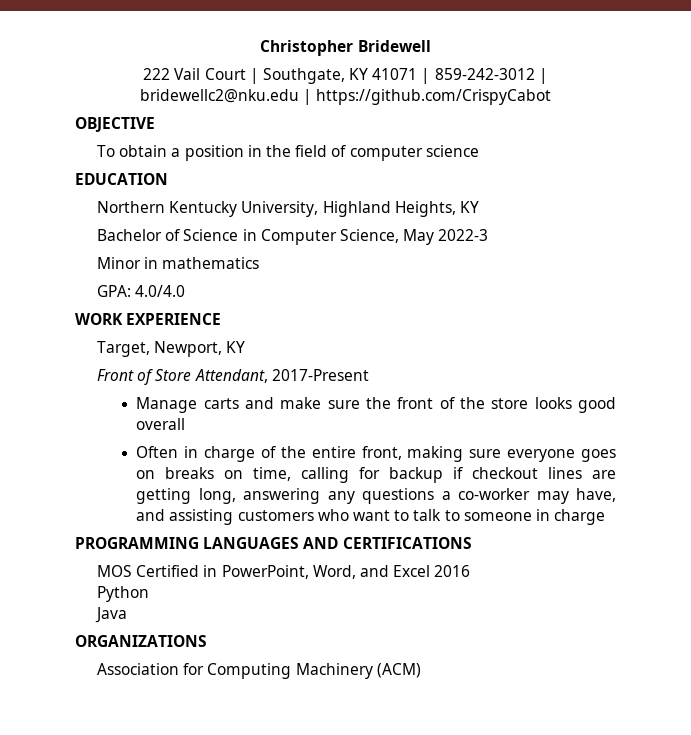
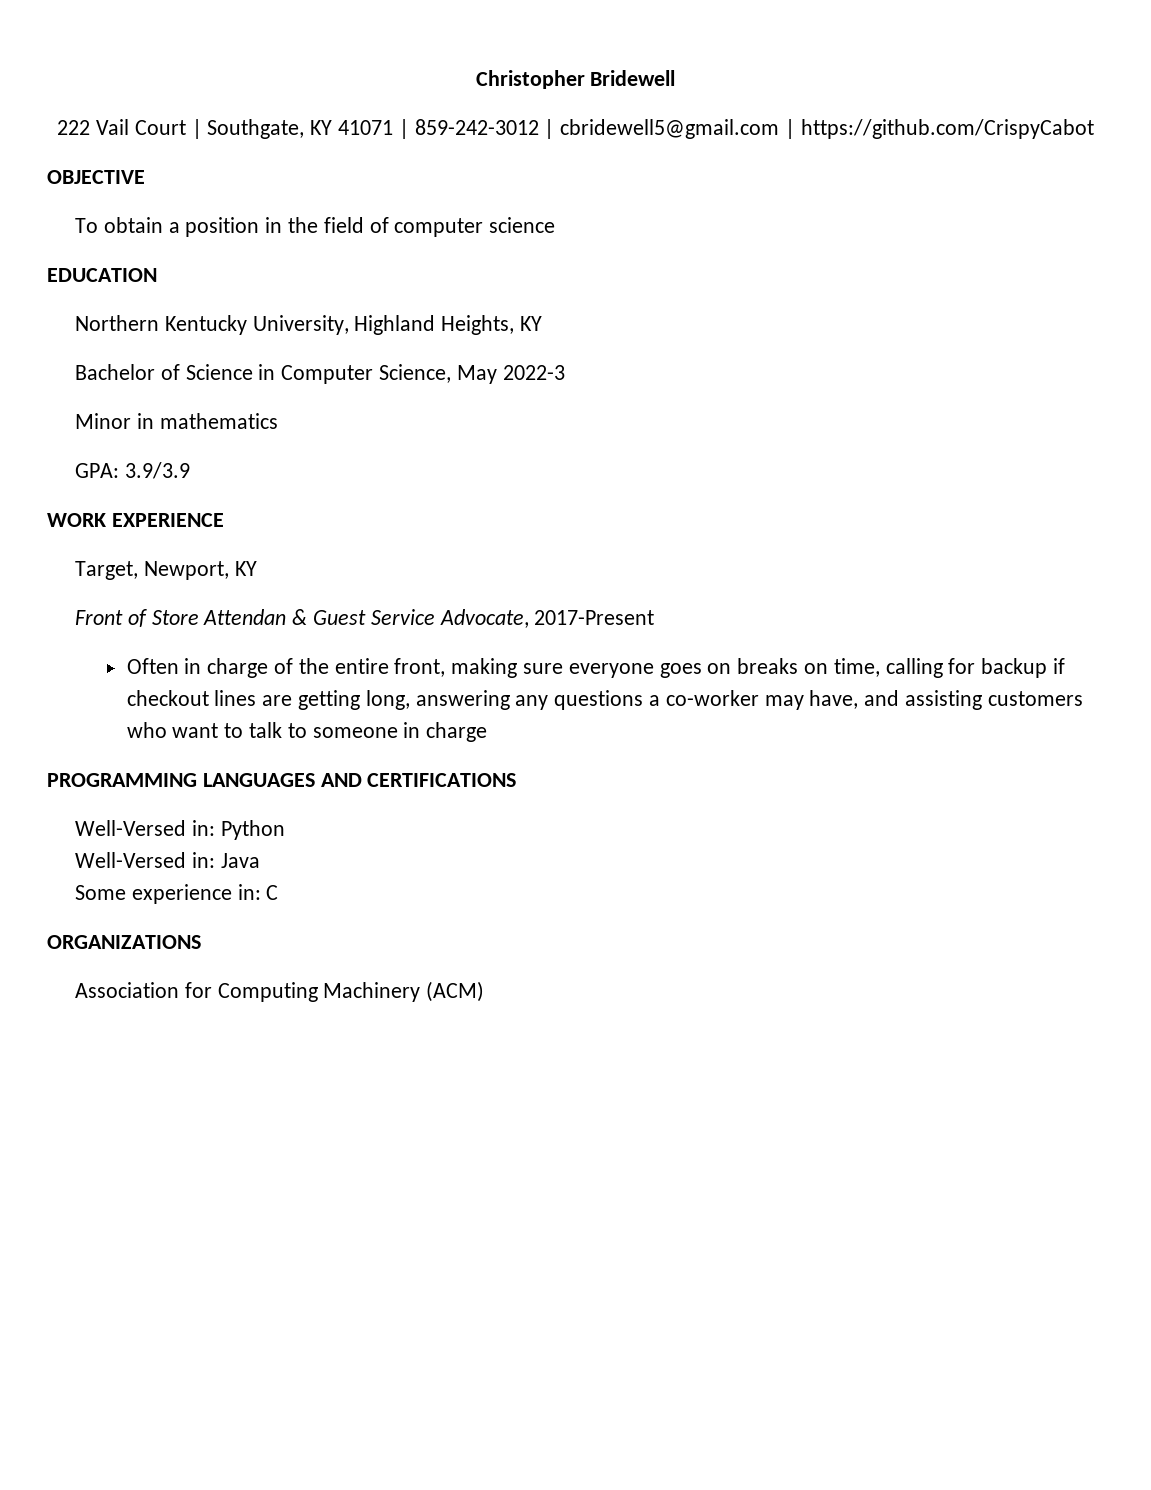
[139,89,299,103] bridewellc2@nku.edu -> [560,119,780,139] cbridewell5@gmail.com
[135,285,186,297] 4.0/4.0 -> [124,462,190,479] 3.9/3.9
[194,369,369,383] [136,397,616,413] [136,418,186,430] Attendant, 2017-Present // Manage carts and make sure the front of the store looks good overall -> [203,609,655,628] Attendan & Guest Service Advocate, 2017-Present
[97,565,471,579] MOS Certified in PowerPoint, Word, and Excel 2016 // -> [74,820,215,836] Well-Versed in:
(150, 594) none -> [74,852,215,868] Well-Versed in:
(128, 615) none -> [74,884,279,904] // Some experience in: C

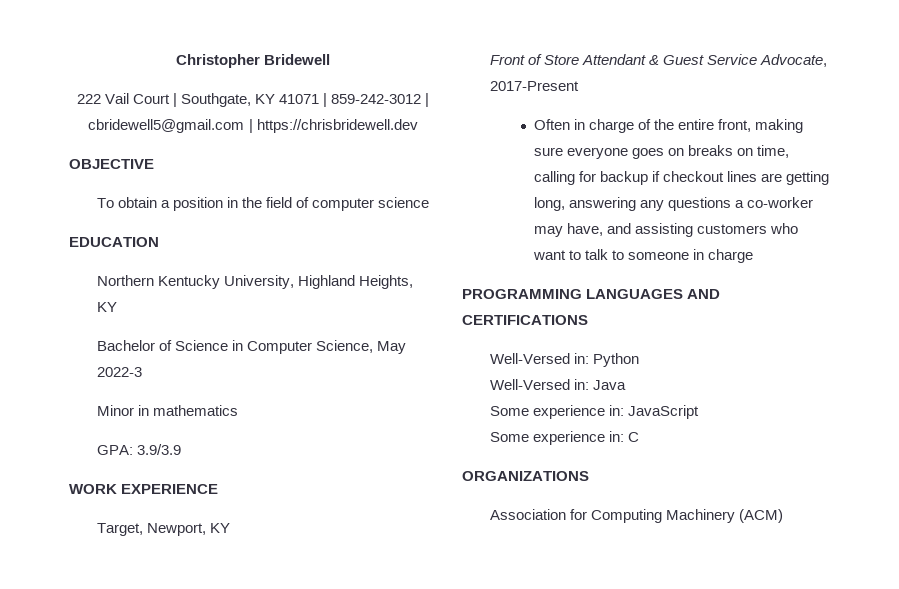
[800,119,1094,139] https://github.com/CrispyCabot -> [256,119,418,133] https://chrisbridewell.dev
[203,609,287,625] Attendan -> [581,54,646,65] Attendant
(260, 860) none -> [489,405,699,419] // Some experience in: JavaScript

